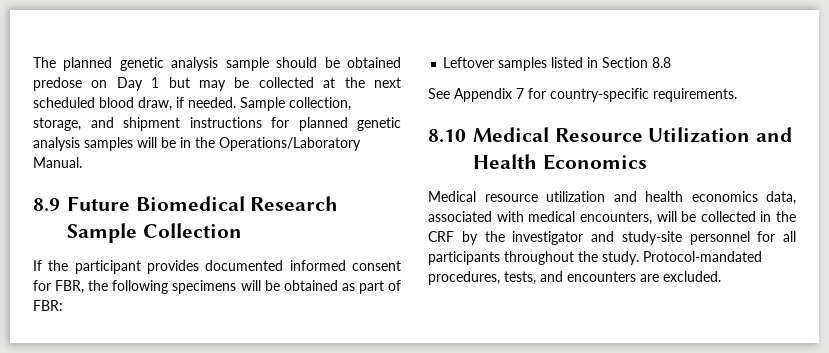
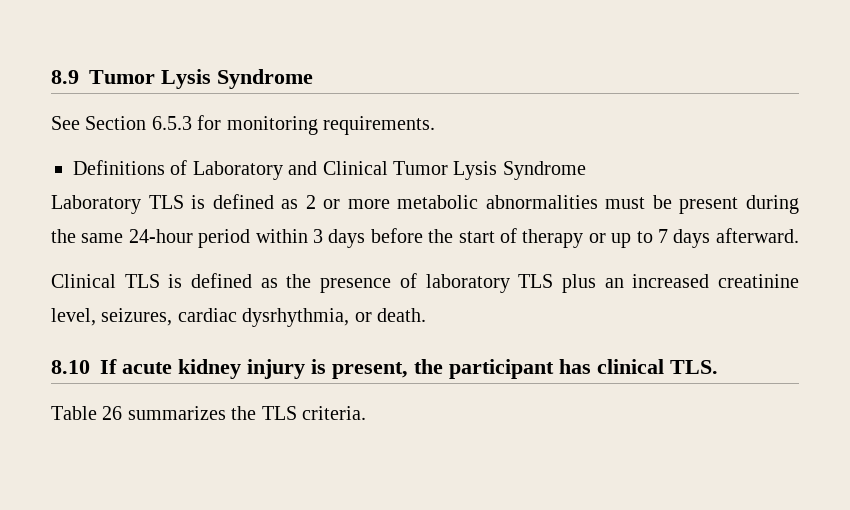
[33,57,401,71] [33,77,401,91] [33,97,351,111] [33,117,401,131] [33,137,361,151] [33,157,82,168] [33,196,339,211] [67,223,242,243] [33,260,401,274] [33,280,402,294] [33,300,63,311] [443,57,672,71] [428,88,737,102] [428,127,793,143] [473,154,647,170] [428,191,796,205] [428,211,796,225] [428,231,796,245] [428,251,762,265] [428,271,721,285] The planned genetic analysis sample should be obtained predose on Day 1 but may be collected at the next scheduled blood draw, if needed. Sample collection, storage, and shipment instructions for planned genetic analysis samples will be in the Operations/Laboratory Manual. // 8.9 Future Biomedical Research Sample Collection // If the participant provides documented informed consent for FBR, the following specimens will be obtained as part of FBR: // Leftover samples listed in Section 8.8 // See Appendix 7 for country-specific requirements. // 8.10 Medical Resource Utilization and Health Economics // Medical resource utilization and health economics data, associated with medical encounters, will be collected in the CRF by the investigator and study-site personnel for all participants throughout the study. Protocol-mandated procedures, tests, and encounters are excluded. -> [51,69,313,89] [51,115,435,135] [73,160,586,180] [51,194,800,214] [51,228,799,248] [51,273,800,293] [51,308,426,327] [51,359,718,379] [51,406,366,420] 8.9 Tumor Lysis Syndrome // See Section 6.5.3 for monitoring requirements. // Definitions of Laboratory and Clinical Tumor Lysis Syndrome // Laboratory TLS is defined as 2 or more metabolic abnormalities must be present during the same 24-hour period within 3 days before the start of therapy or up to 7 days afterward. // Clinical TLS is defined as the presence of laboratory TLS plus an increased creatinine level, seizures, cardiac dysrhythmia, or death. // 8.10 If acute kidney injury is present, the participant has clinical TLS. // Table 26 summarizes the TLS criteria.

